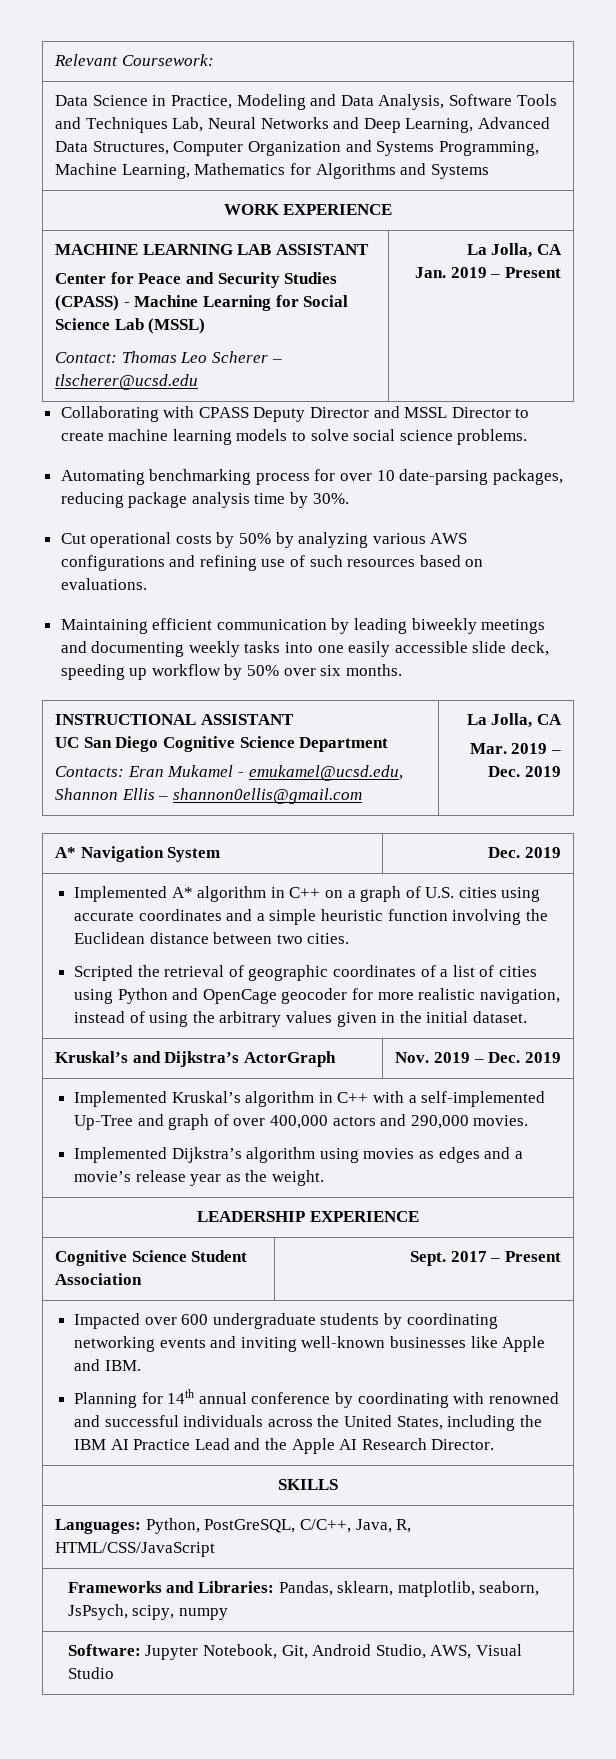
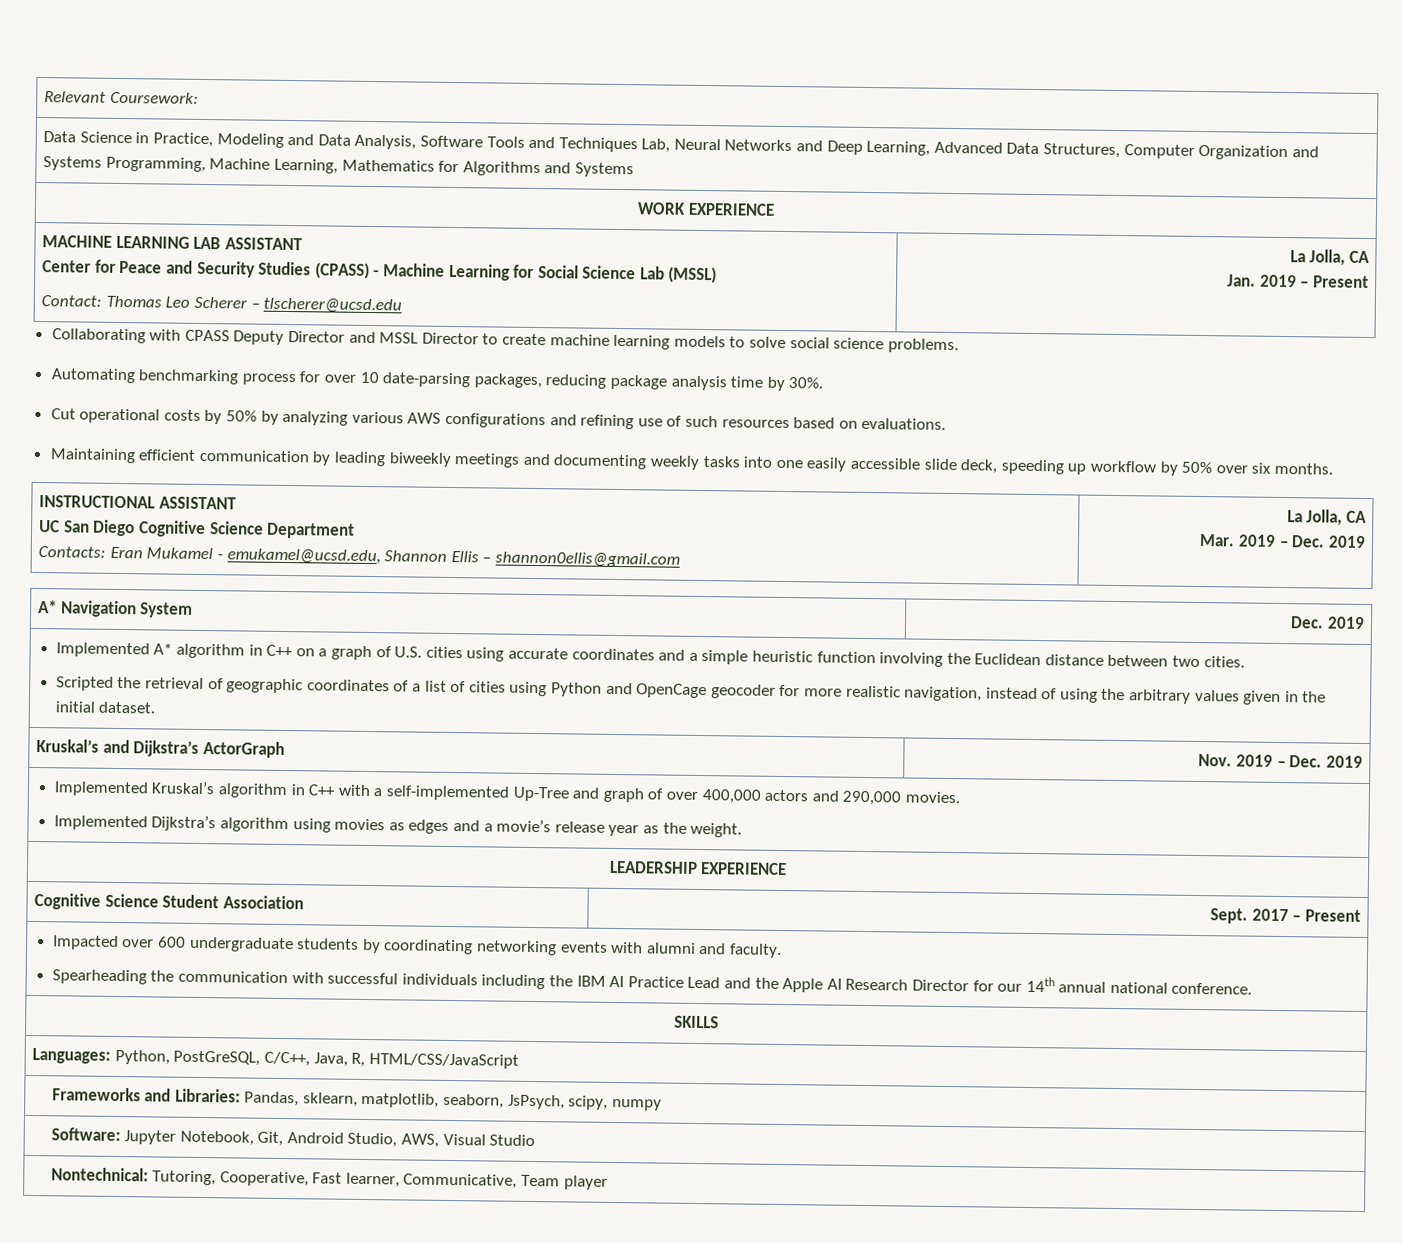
[210,1336,546,1352] [73,1359,141,1371] [73,1389,559,1408] [73,1415,443,1430] and inviting well-known businesses like Apple and IBM. // Planning for 14th annual conference by coordinating with renowned and successful individuals across the United States, -> [611,941,782,958] [51,969,478,986] with alumni and faculty. // Spearheading the communication with successful individuals
[431,1439,495,1450] Director. -> [911,976,1253,995] Director for our 14th annual national conference.
(114, 1673) none -> [50,1167,608,1190] // Nontechnical: Tutoring, Cooperative, Fast learner, Communicative, Team player

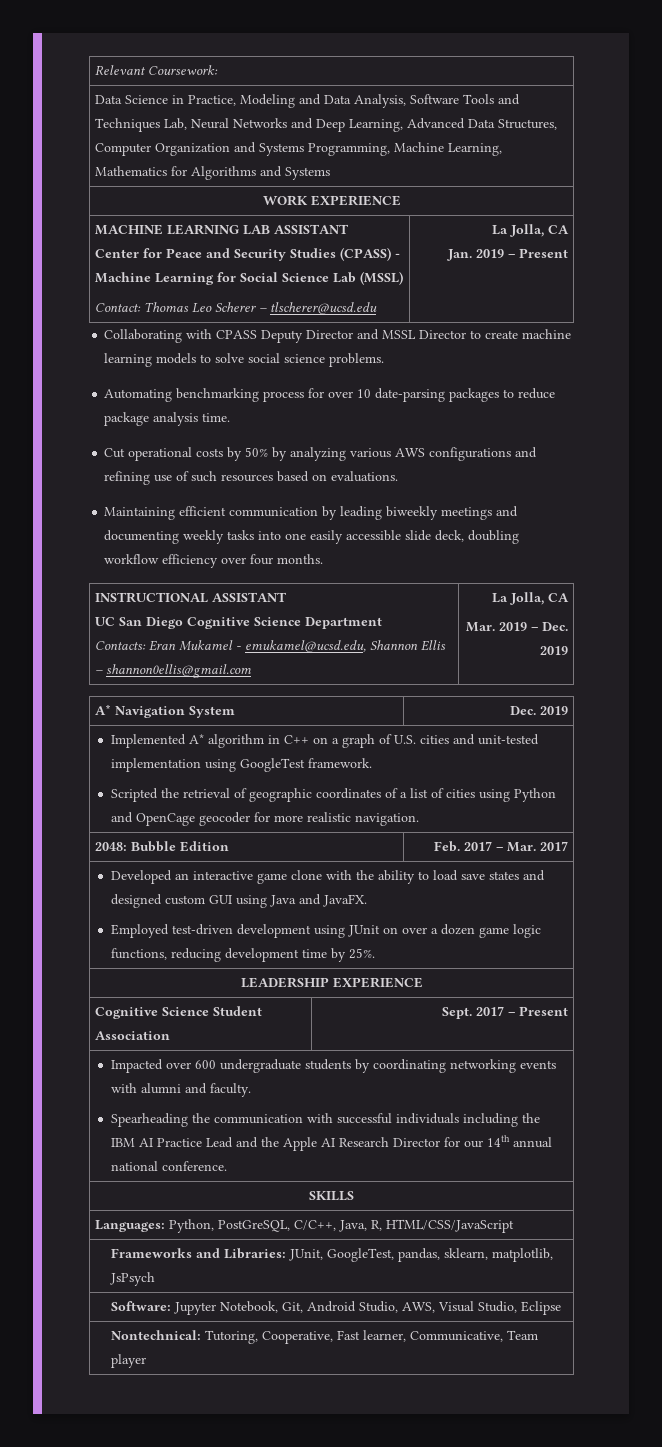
[473,373,824,391] packages, reducing package analysis time by 30%. -> [449,388,556,402] [104,412,231,426] packages to reduce package analysis time.
[1000,459,1272,476] speeding up workflow by 50% over six -> [468,530,520,544] [104,554,274,568] doubling workflow efficiency over four
[466,647,1245,668] using accurate coordinates and a simple heuristic function involving the Euclidean distance between two cities. -> [452,734,539,745] [110,758,372,772] and unit-tested implementation using GoogleTest framework.
[904,686,1327,705] [54,701,156,714] [36,739,285,758] [1198,754,1363,768] [53,781,960,806] [53,815,743,838] navigation, instead of using the arbitrary values given in the initial dataset. // Kruskal’s and Dijkstra’s ActorGraph | Nov. 2019 – Dec. 2019 // Implemented Kruskal’s algorithm in C++ with a self-implemented Up-Tree and graph of over 400,000 actors and 290,000 movies. // Implemented Dijkstra’s algorithm using movies as edges and a movie’s release year as the weight. -> [354,813,419,826] [95,841,230,852] [433,841,568,852] [110,870,545,884] [110,894,367,908] [110,924,541,938] [110,948,375,962] navigation. // 2048: Bubble Edition | Feb. 2017 – Mar. 2017 // Developed an interactive game clone with the ability to load save states and designed custom GUI using Java and JavaFX. // Employed test-driven development using JUnit on over a dozen game logic functions, reducing development time by 25%.
[244,1091,662,1111] Pandas, sklearn, matplotlib, seaborn, JsPsych, scipy, numpy -> [289,1248,554,1262] [110,1272,156,1286] JUnit, GoogleTest, pandas, sklearn, matplotlib, JsPsych
[489,1134,536,1147] Studio -> [478,1301,562,1315] Studio, Eclipse

